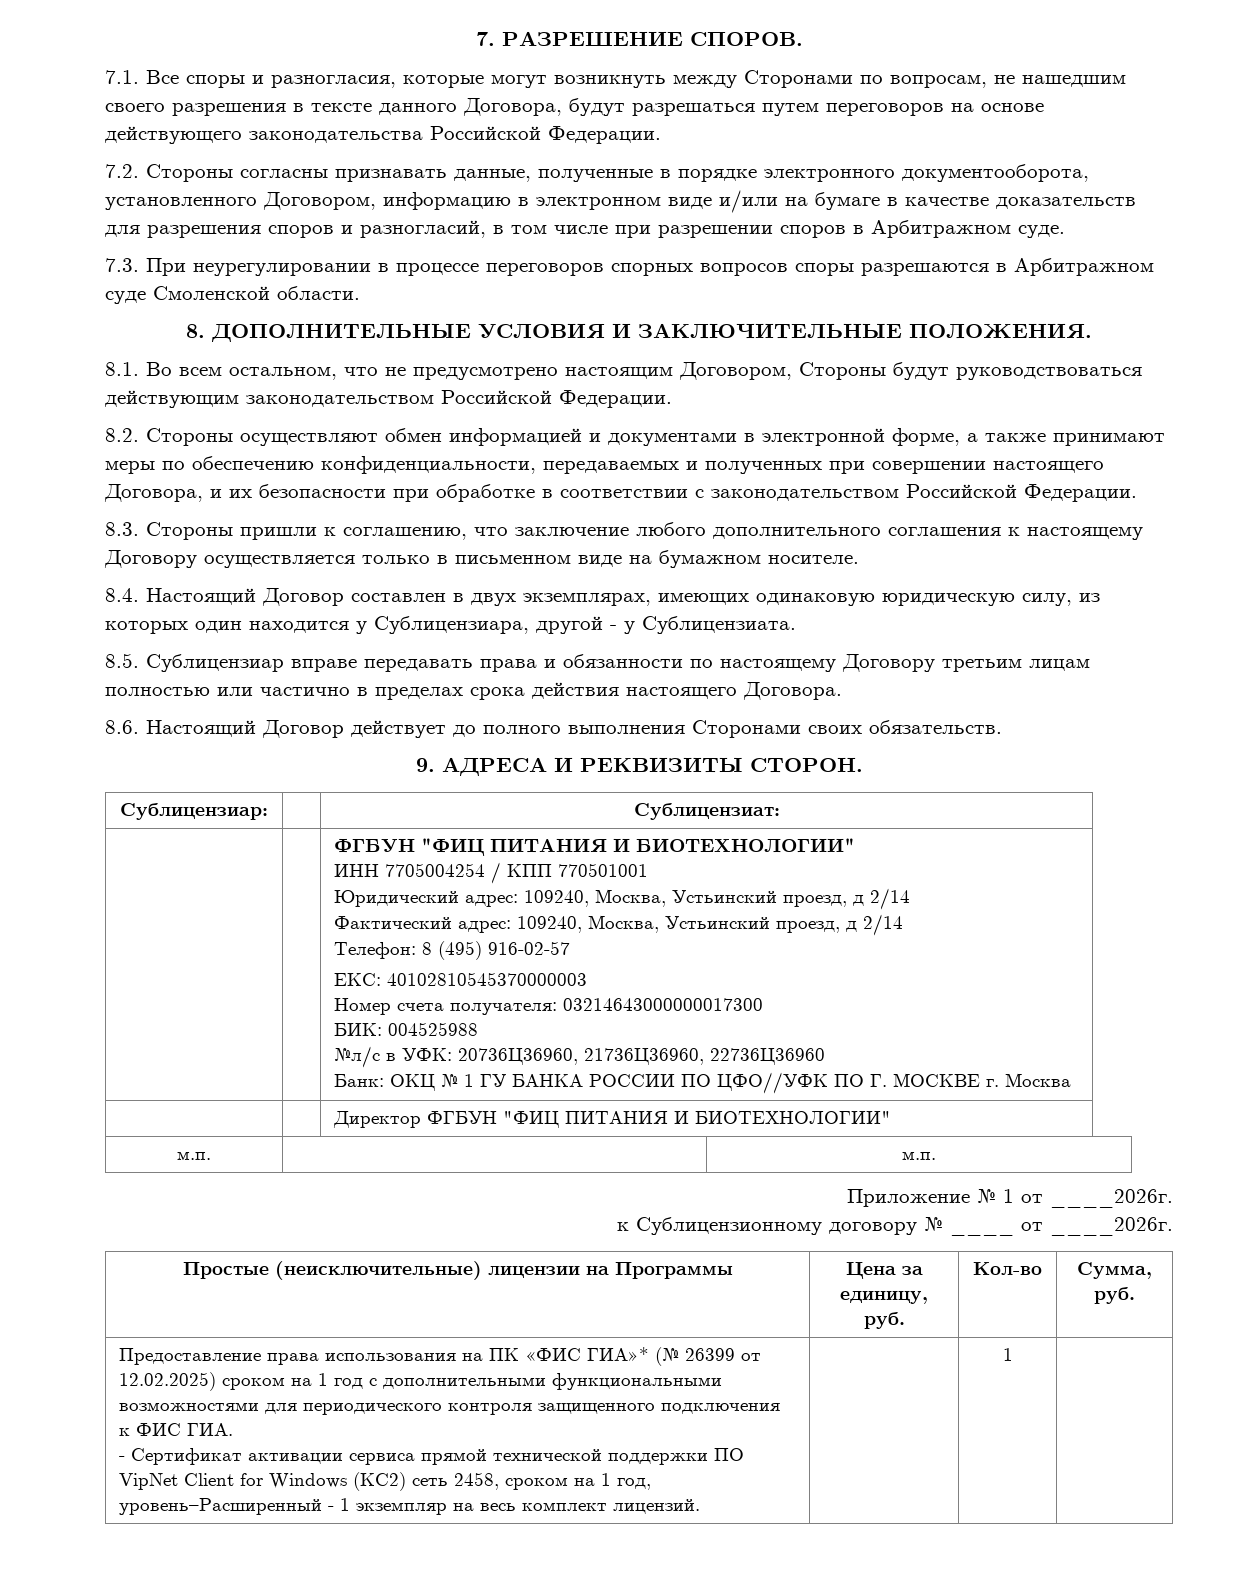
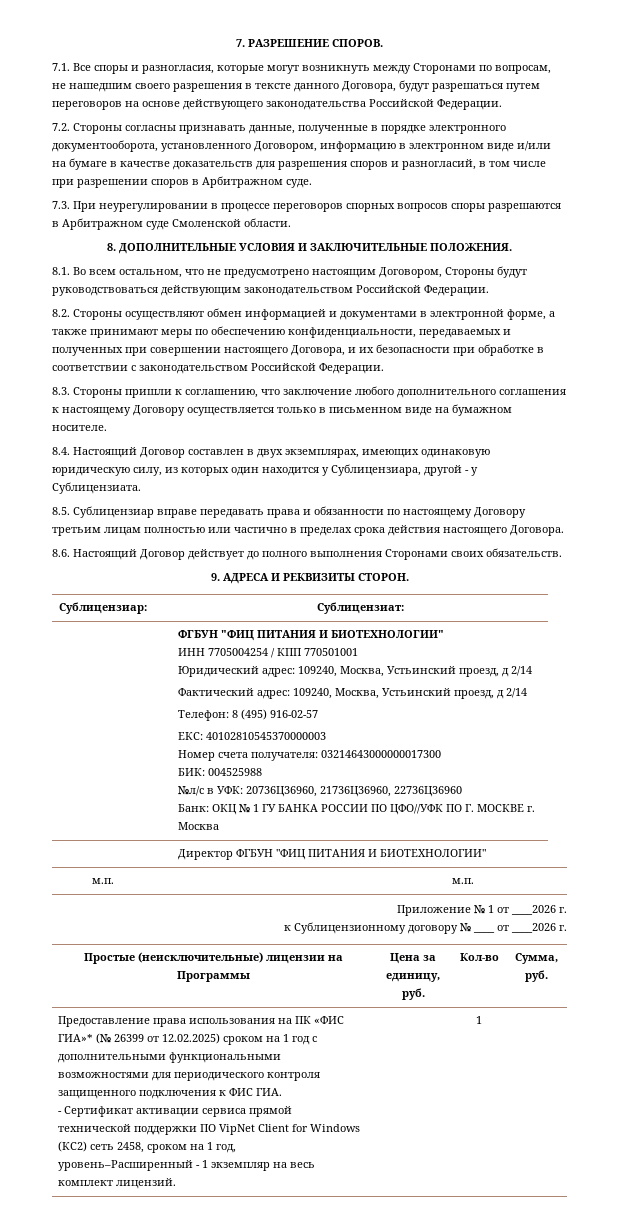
[1050,1189,1173,1208] ____2026г. -> [511,905,567,915] ____2026 г.
[1050,1217,1173,1236] ____2026г. -> [511,923,567,933] ____2026 г.

